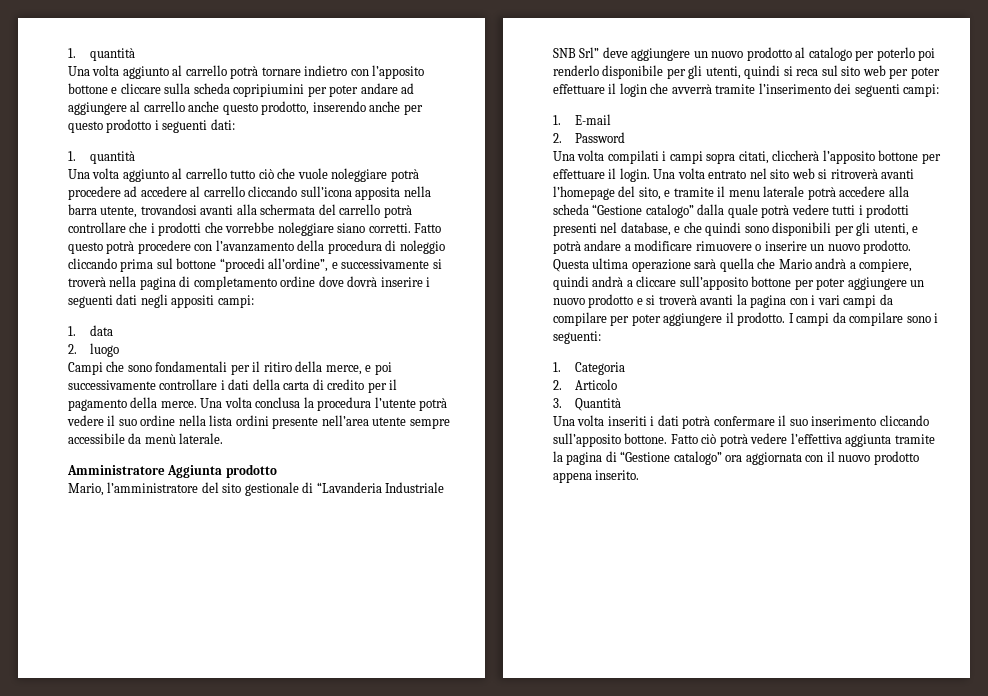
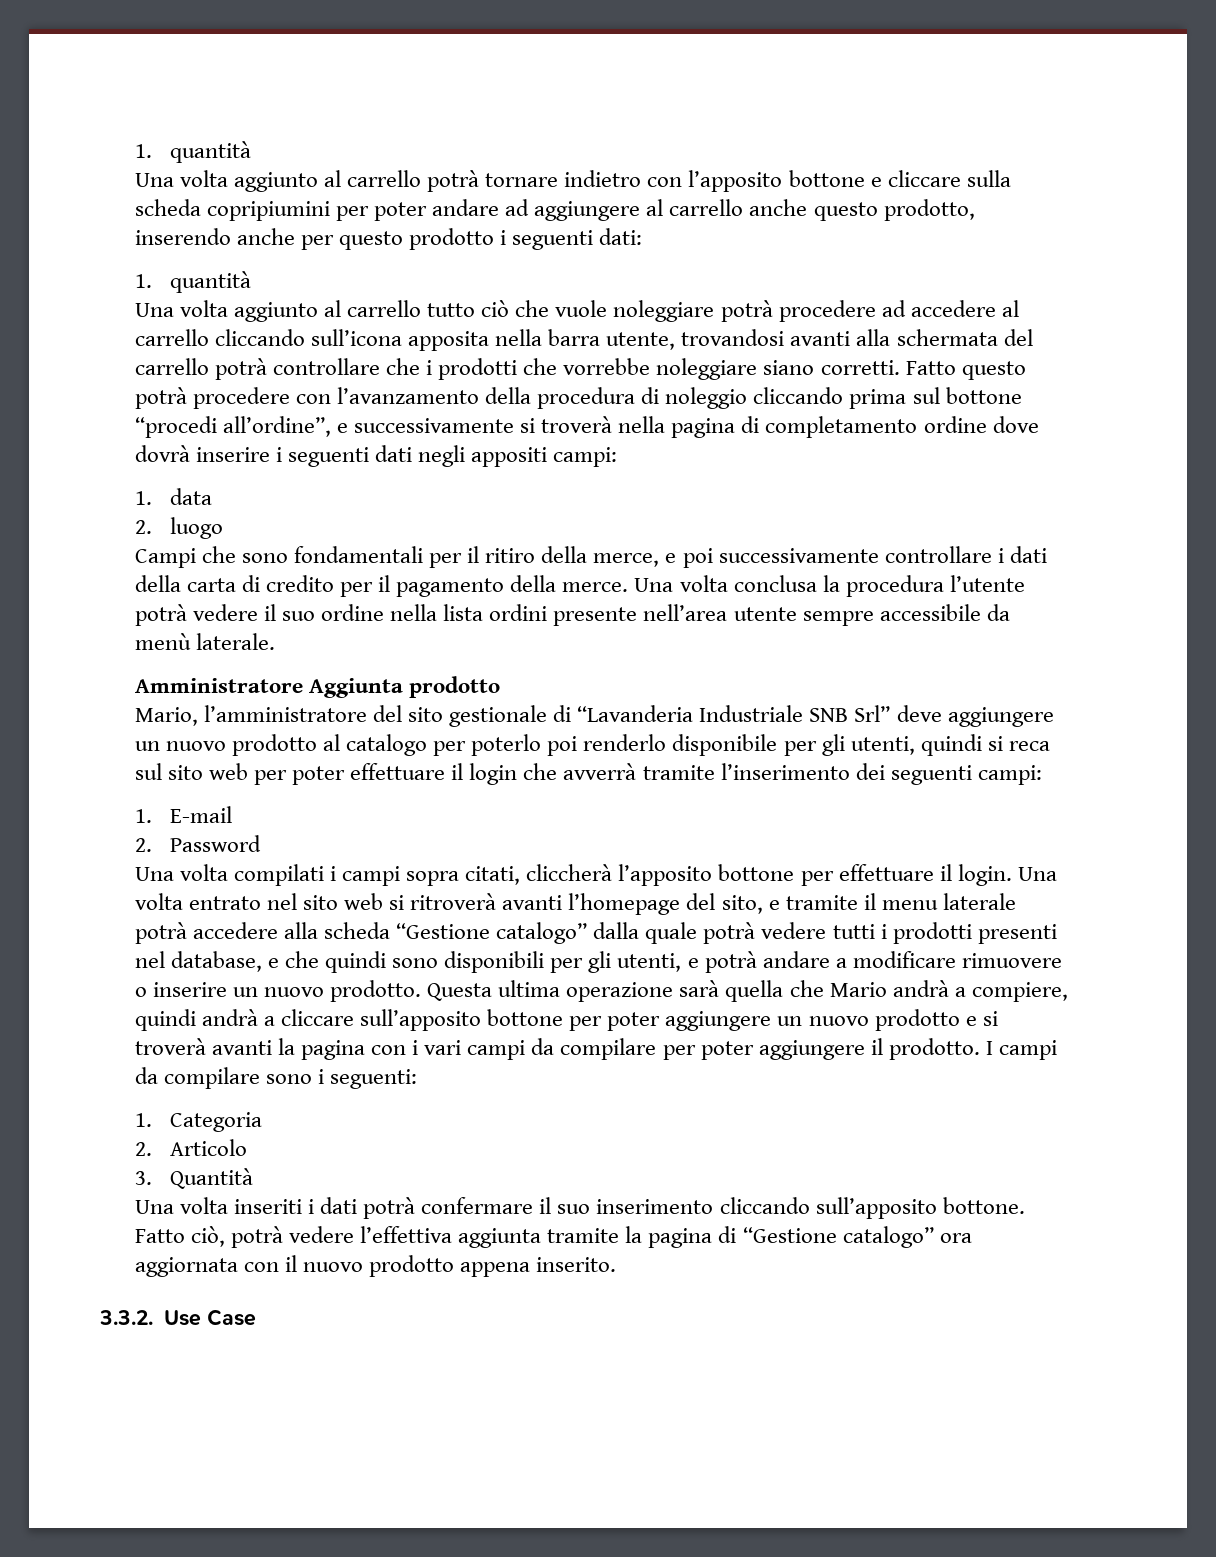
[701,434,717,444] ciò -> [190,1226,225,1247] ciò,
(640, 475) none -> [99,1309,257,1326] // 3.3.2. Use Case

